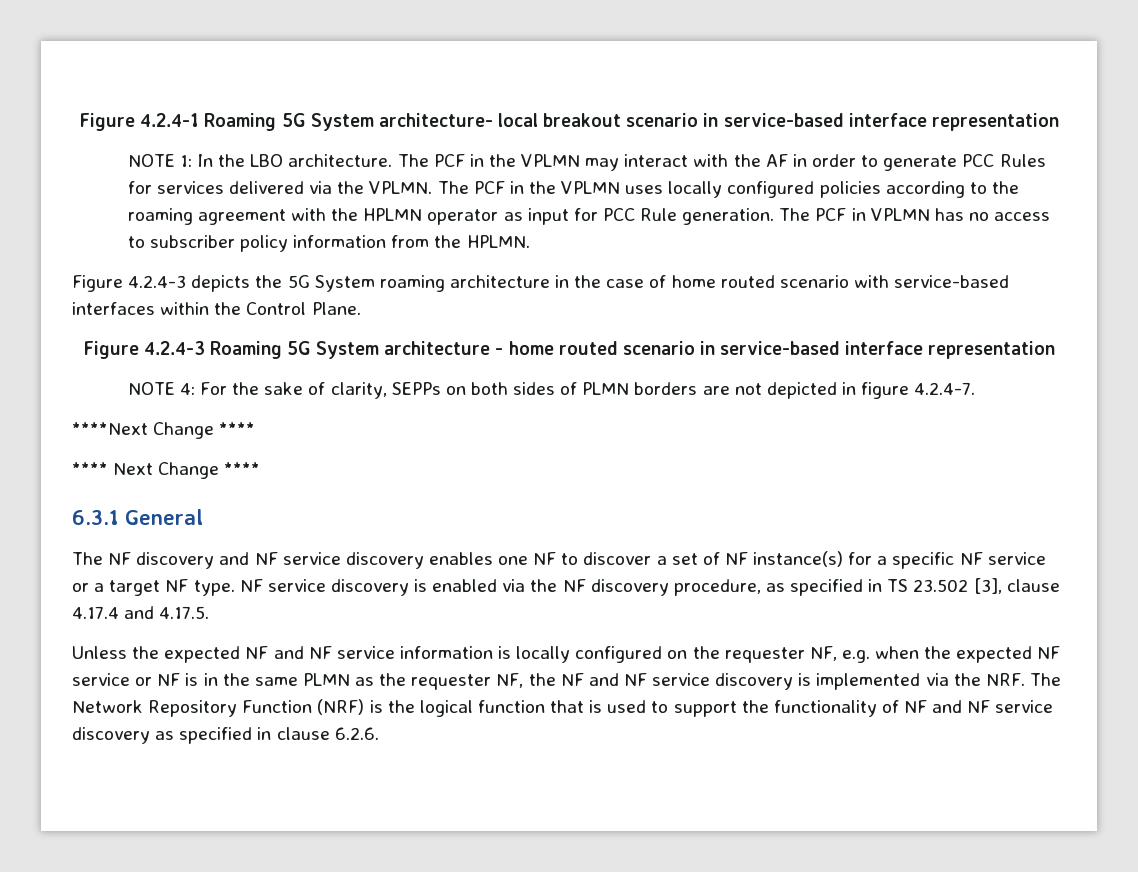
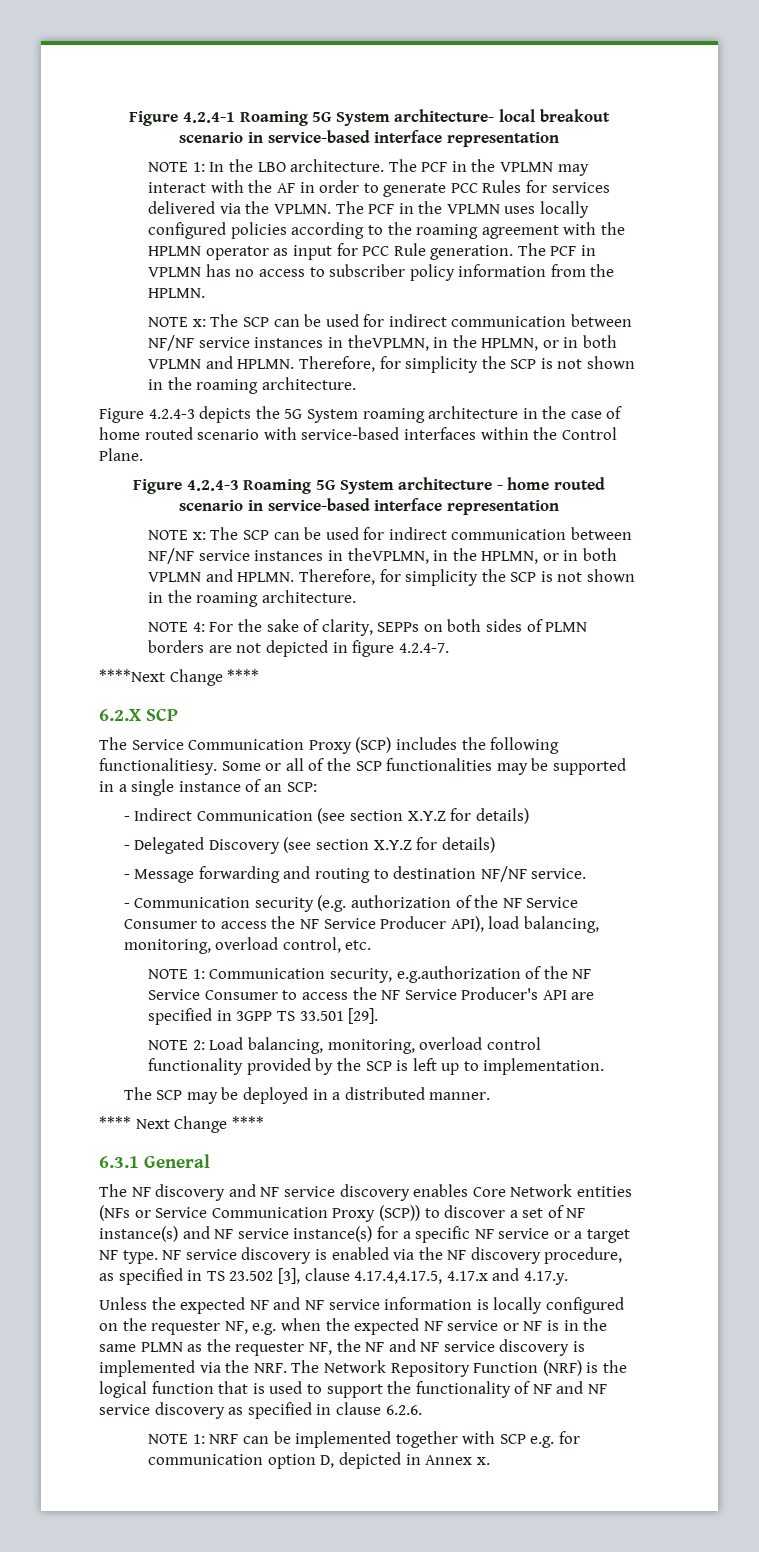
(530, 241) none -> [148,314,633,327] [148,335,618,351] [148,356,636,373] [148,377,356,394] // NOTE x: The SCP can be used for indirect communication between NF/NF service instances in theVPLMN, in the HPLMN, or in both VPLMN and HPLMN. Therefore, for simplicity the SCP is not shown in the roaming architecture.
(1056, 350) none -> [148,527,633,540] [148,548,618,564] [148,569,636,586] [148,590,356,607] // NOTE x: The SCP can be used for indirect communication between NF/NF service instances in theVPLMN, in the HPLMN, or in both VPLMN and HPLMN. Therefore, for simplicity the SCP is not shown in the roaming architecture.
(256, 428) none -> [99,708,178,721] [99,737,560,754] [99,758,626,775] [99,779,317,796] [123,808,529,824] [123,837,495,854] [123,866,587,883] [123,895,579,912] [123,916,599,933] [123,937,372,954] [148,966,592,983] [148,987,595,1000] [148,1008,379,1025] [148,1037,541,1054] [148,1058,605,1075] [123,1087,491,1104] // 6.2.X SCP // The Service Communication Proxy (SCP) includes the following functionalitiesy. Some or all of the SCP functionalities may be supported in a single instance of an SCP: // - Indirect Communication (see section X.Y.Z for details) // - Delegated Discovery (see section X.Y.Z for details) // - Message forwarding and routing to destination NF/NF service. // - Communication security (e.g. authorization of the NF Service Consumer to access the NF Service Producer API), load balancing, monitoring, overload control, etc. // NOTE 1: Communication security, e.g.authorization of the NF Service Consumer to access the NF Service Producer's API are specified in 3GPP TS 33.501 [29]. // NOTE 2: Load balancing, monitoring, overload control functionality provided by the SCP is left up to implementation. // The SCP may be deployed in a distributed manner.
[498,552,557,565] one NF -> [472,1184,632,1197] [99,1205,420,1222] Core Network entities (NFs or Service Communication Proxy (SCP))
(844, 559) none -> [182,1226,373,1242] and NF service instance(s)
[72,606,210,619] 4.17.4 and 4.17.5. -> [354,1268,568,1285] 4.17.4,4.17.5, 4.17.x and 4.17.y.
(379, 733) none -> [148,1431,581,1448] [148,1452,490,1469] // NOTE 1: NRF can be implemented together with SCP e.g. for communication option D, depicted in Annex x.

